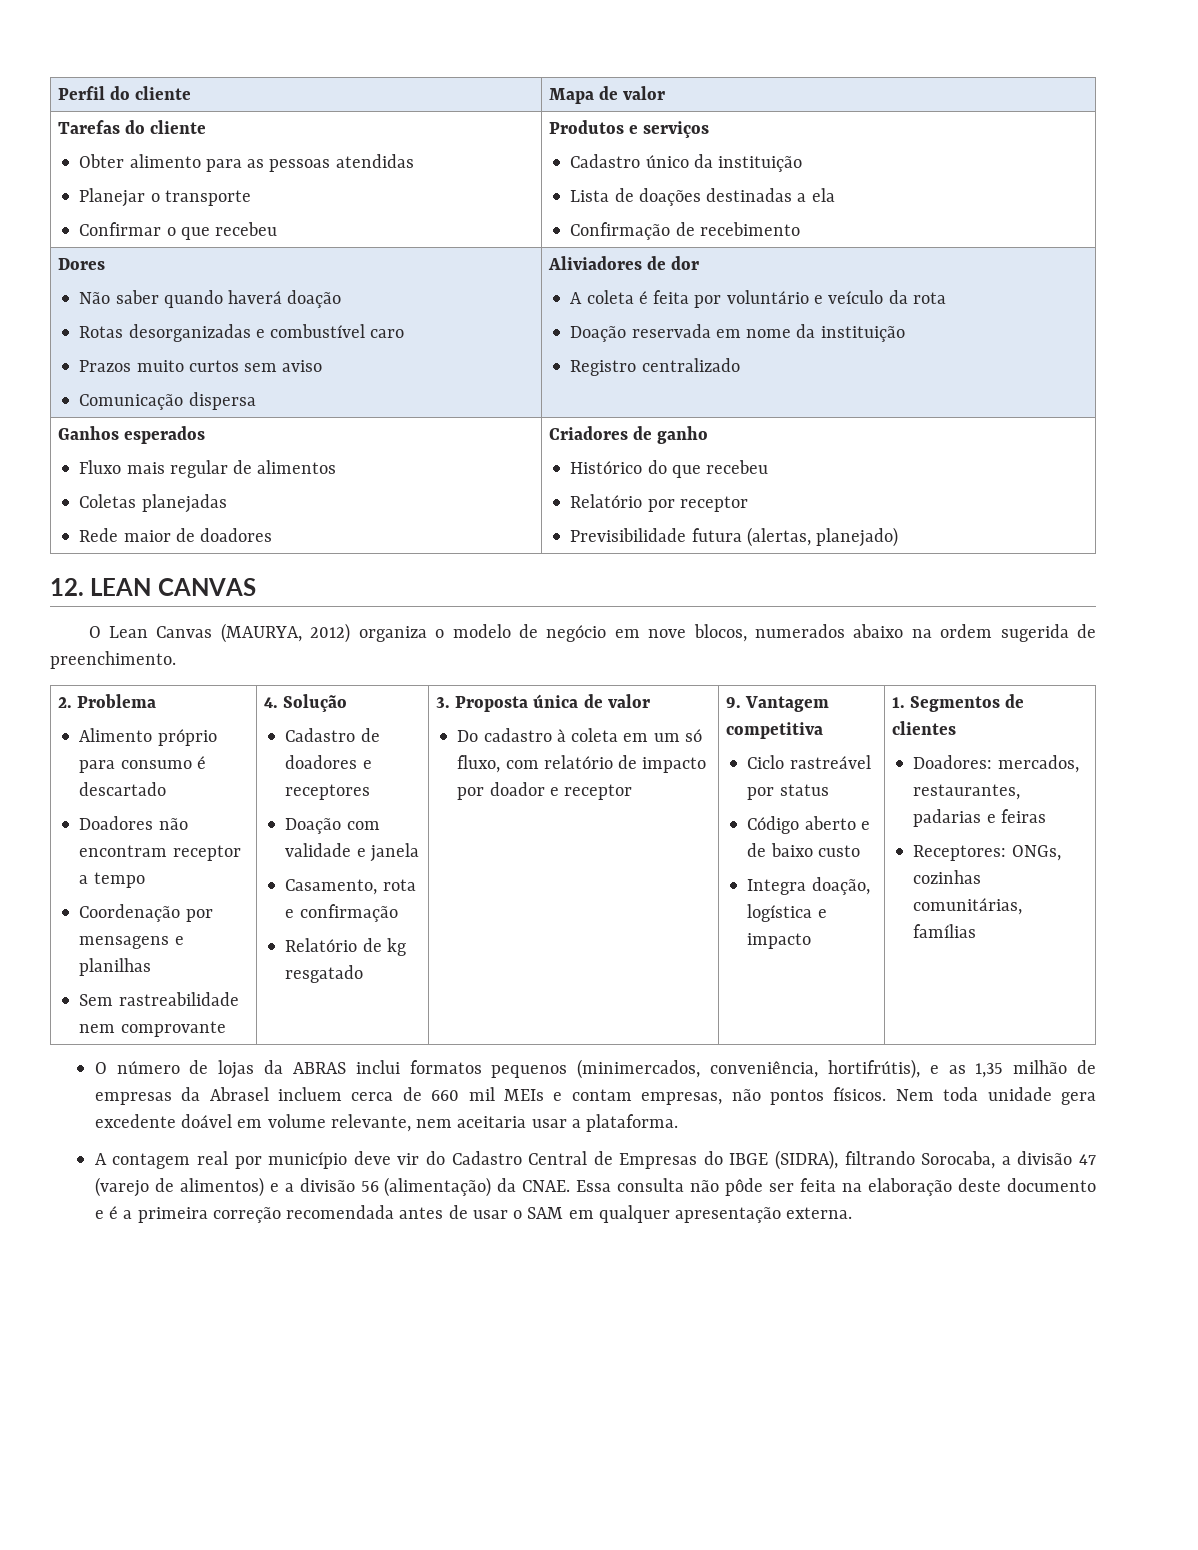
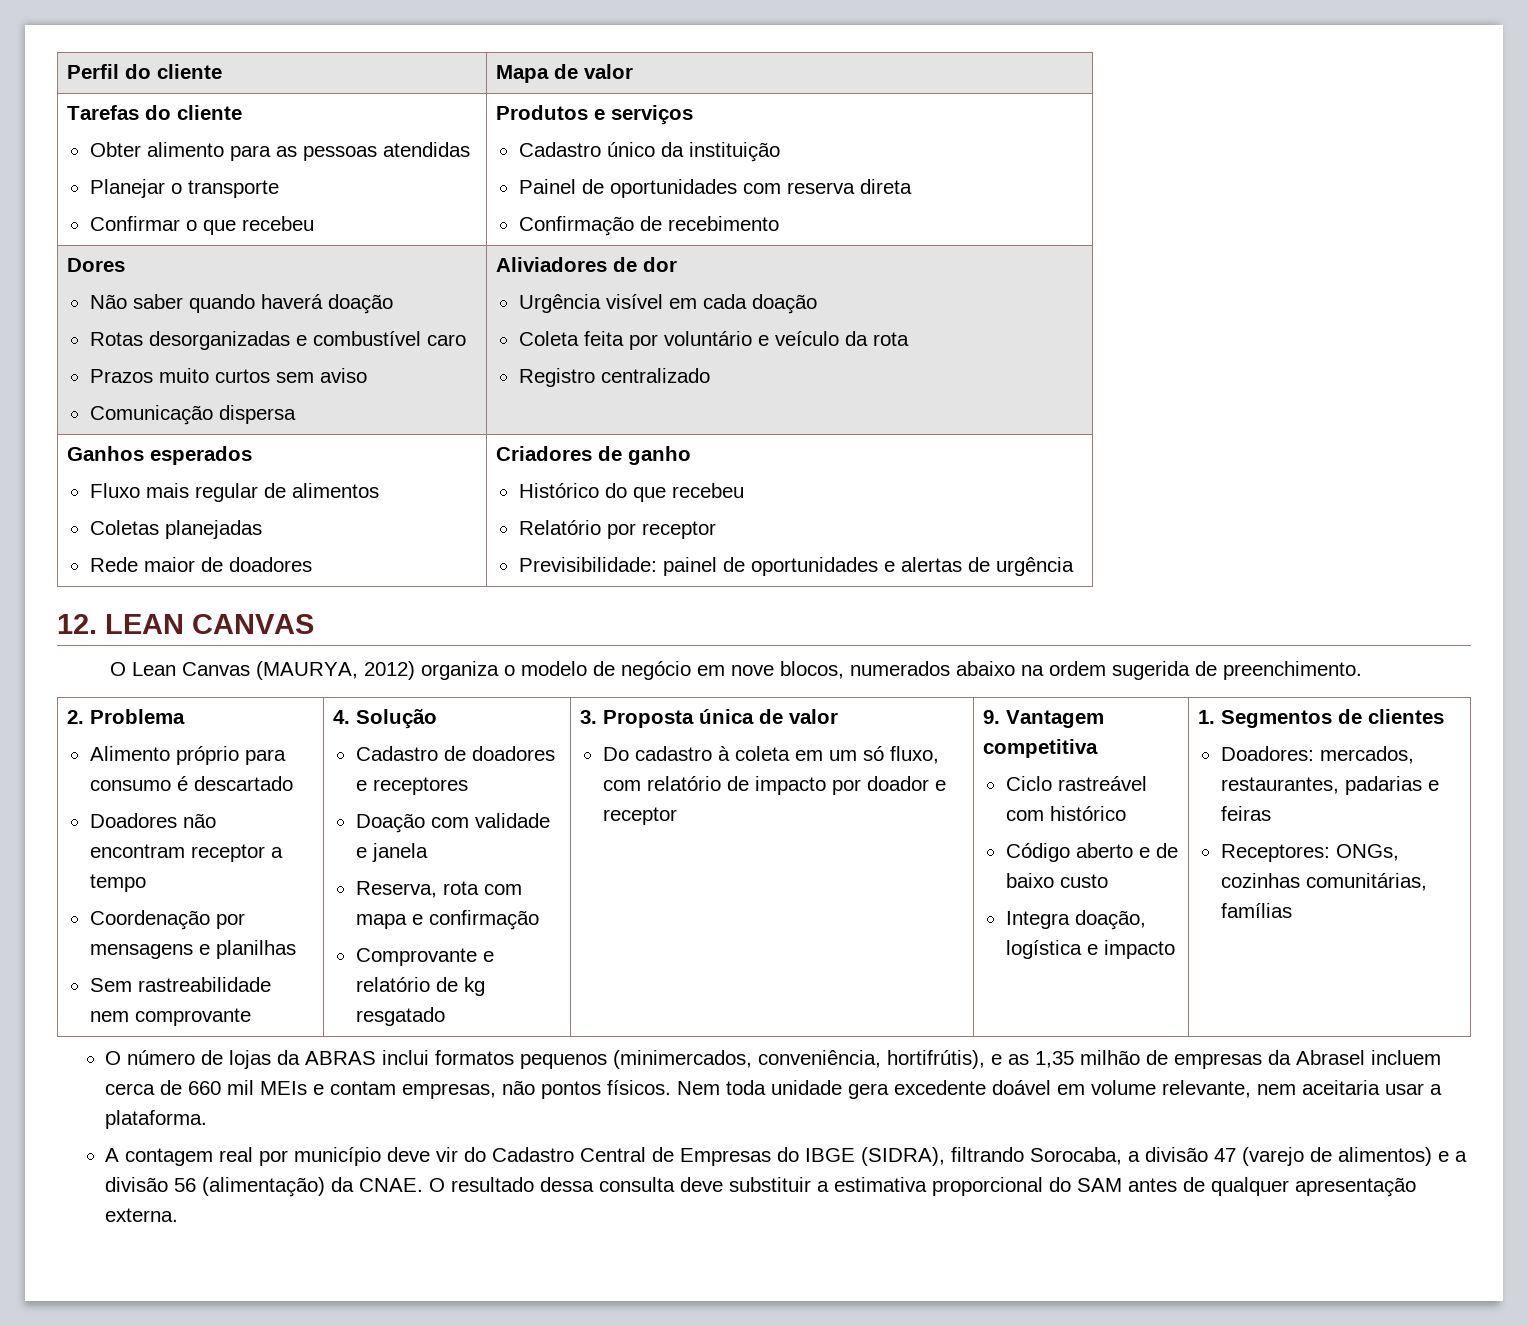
[570,188,835,206] Lista de doações destinadas a ela -> [518,179,912,198] Painel de oportunidades com reserva direta
[570,290,648,304] A coleta é -> [518,294,817,314] [518,331,579,346] Urgência visível em cada doação // Coleta
[570,324,905,342] // Doação reservada em nome da instituição -> (909, 339) none
[570,527,899,547] Previsibilidade futura (alertas, planejado) -> [518,557,1074,576] Previsibilidade: painel de oportunidades e alertas de urgência
[285,879,416,895] Casamento, rota -> [355,881,522,898] [355,914,407,929] Reserva, rota com mapa
[285,938,358,952] Relatório -> [355,948,494,966] [355,977,430,992] Comprovante e relatório
[747,784,829,800] por status -> [1005,806,1126,821] com histórico
[576,1178,1097,1196] [94,1205,594,1223] Essa consulta não pôde ser feita na elaboração deste documento e é a primeira correção recomendada antes de usar o SAM em -> [429,1177,1206,1196] O resultado dessa consulta deve substituir a estimativa proporcional do SAM antes de

